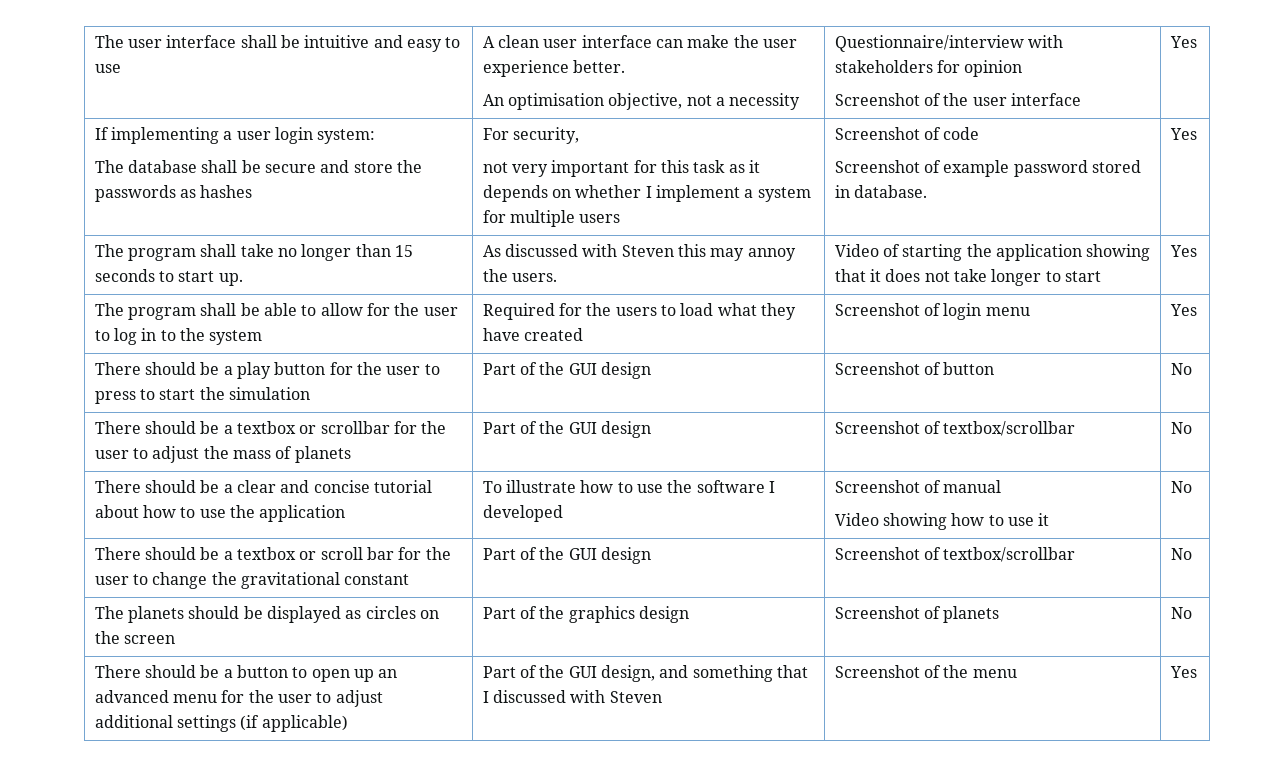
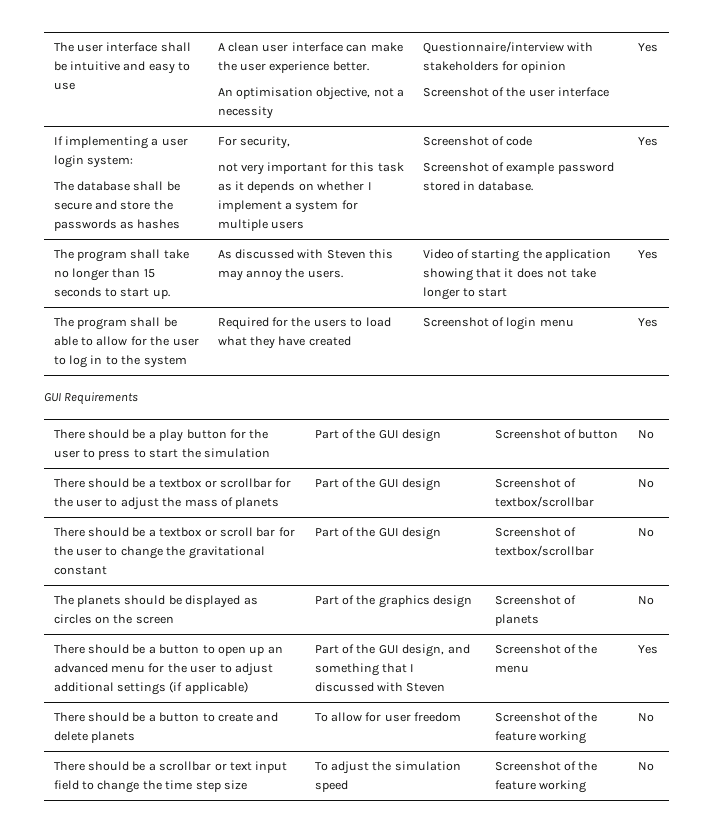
(1197, 310) none -> [44,392,139,405] // GUI Requirements
[94,480,432,493] [94,505,346,522] [482,480,775,493] [482,505,563,522] [834,480,1002,493] [834,513,1050,530] [1170,481,1192,493] // There should be a clear and concise tutorial about how to use the application | To illustrate how to use the software I developed | Screenshot of manual // Video showing how to use it | No -> (654, 483) none
(1197, 672) none -> [53,712,279,722] [53,731,136,743] [314,712,462,722] [494,712,598,722] [494,731,587,744] [637,713,654,722] [53,761,288,773] [53,780,247,793] [314,761,461,774] [314,780,348,792] [494,761,598,771] [494,780,587,793] [637,762,654,771] // There should be a button to create and delete planets | To allow for user freedom | Screenshot of the feature working | No // There should be a scrollbar or text input field to change the time step size | To adjust the simulation speed | Screenshot of the feature working | No

